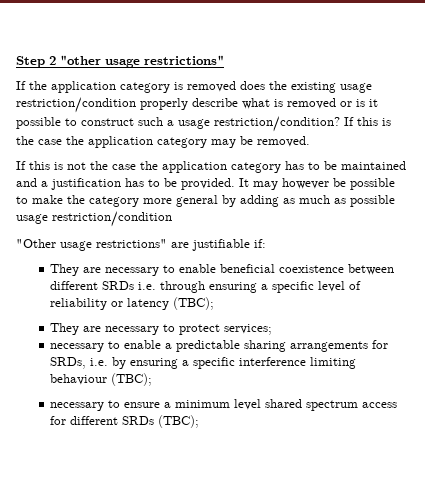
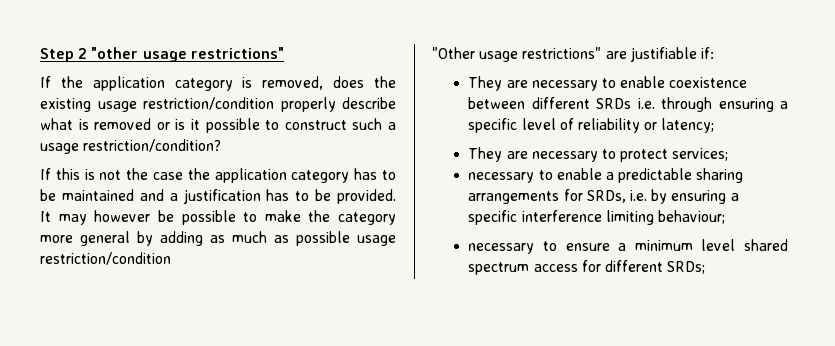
[187,81,236,92] removed -> [262,76,324,90] removed,
[344,117,391,126] [16,136,310,148] If this is the case the application category may be removed. -> (222, 145) none
[220,264,276,273] beneficial -> (666, 82) none
[127,297,215,310] latency (TBC); -> [661,118,715,133] latency;
[50,373,153,386] behaviour (TBC); -> [657,210,725,224] behaviour;
[122,415,200,428] SRDs (TBC); -> [667,261,706,274] SRDs;

